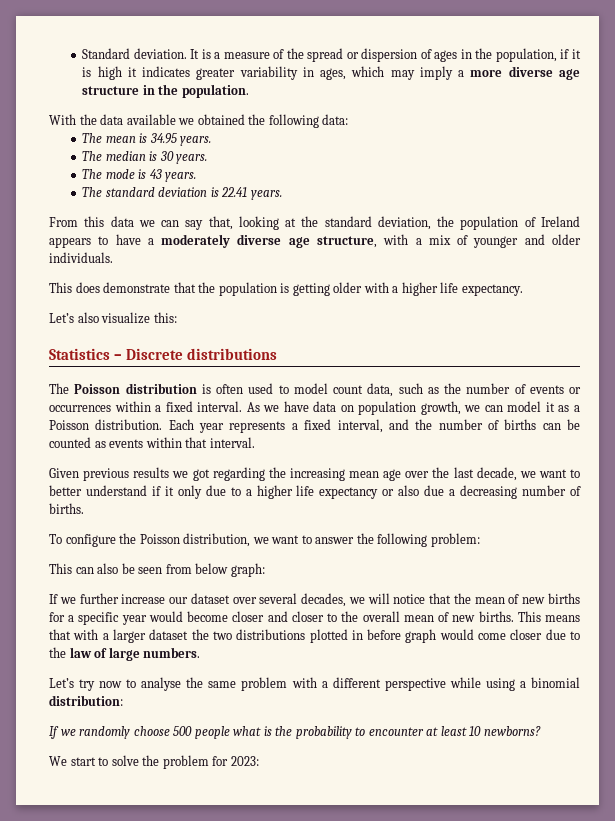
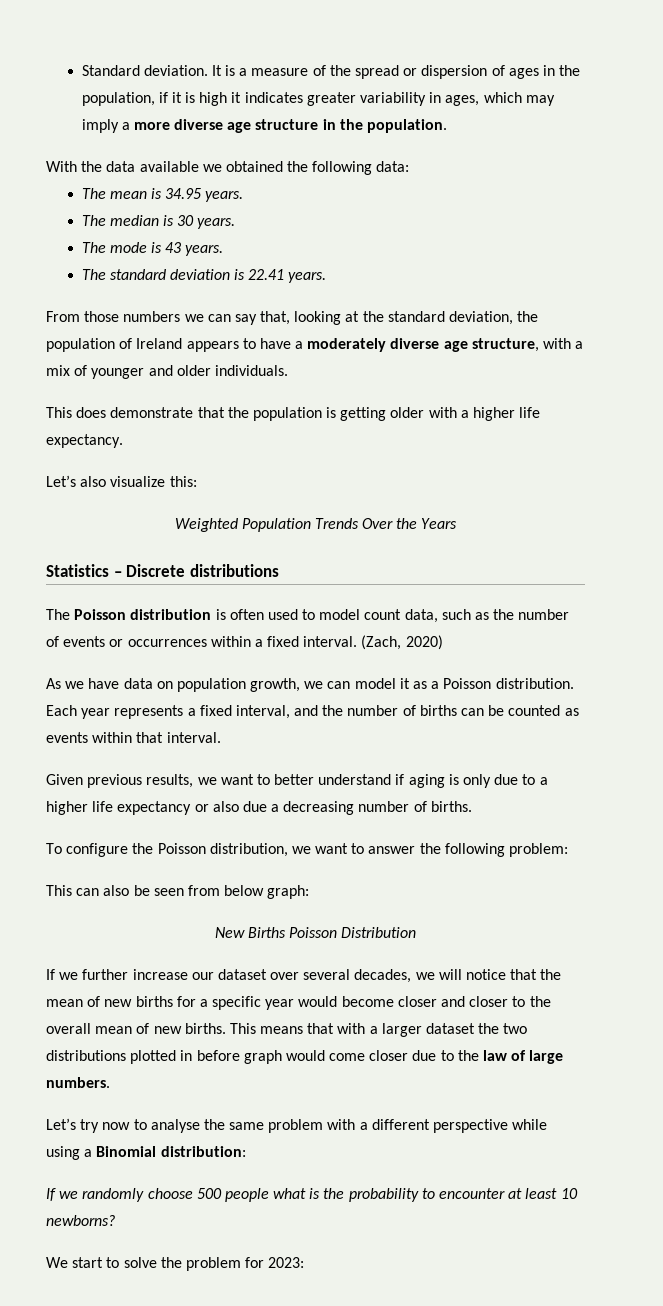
[84,216,134,227] this data -> [84,311,181,322] those numbers
(177, 317) none -> [174,518,458,532] // Weighted Population Trends Over the Years
(243, 406) none -> [361,635,443,650] (Zach, 2020) //
[133,467,517,481] results we got regarding the increasing mean age over the last decade, -> [146,774,194,788] results,
[164,486,174,496] it -> [408,774,459,788] aging is
(265, 570) none -> [214,927,417,938] // New Births Poisson Distribution
[531,677,580,688] binomial -> [96,1146,157,1157] Binomial

